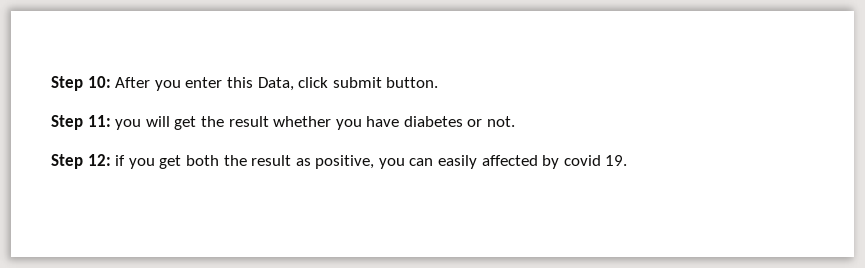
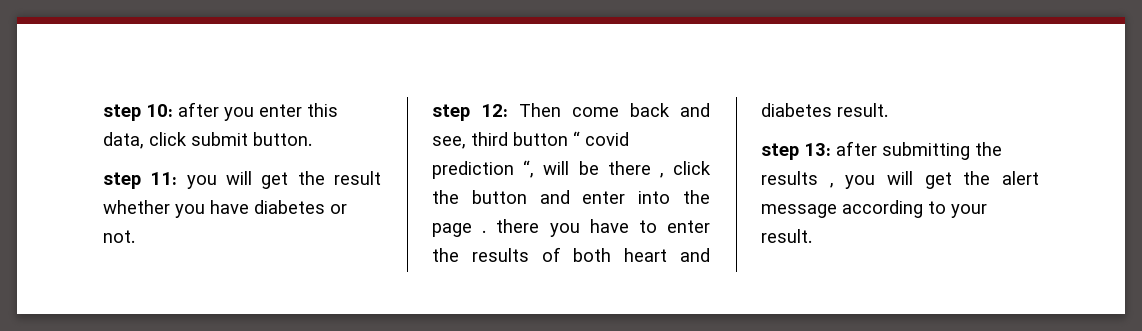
[51,76,151,91] Step 10: After -> [103,102,219,121] step 10: after
[257,77,294,91] Data, -> [103,132,144,149] data,
[51,115,83,130] Step -> [103,172,141,189] step
[51,154,628,169] Step 12: if you get both the result as positive, you can easily affected by covid 19. -> [432,103,710,121] [432,131,629,149] [432,160,711,179] [432,190,710,204] [432,219,710,237] [432,247,710,262] [761,103,888,117] [761,141,1002,160] [761,171,1039,189] [761,200,987,218] [761,229,812,243] step 12: Then come back and see, third button “ covid prediction “, will be there , click the button and enter into the page . there you have to enter the results of both heart and diabetes result. // step 13: after submitting the results , you will get the alert message according to your result.

